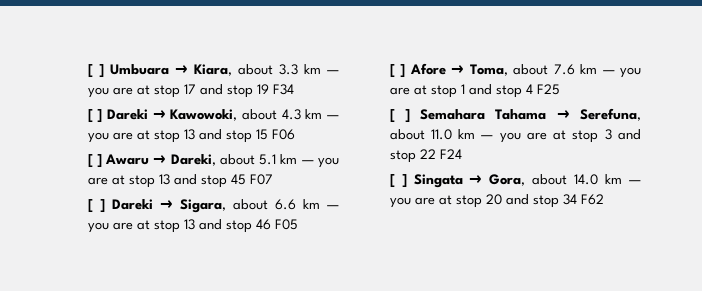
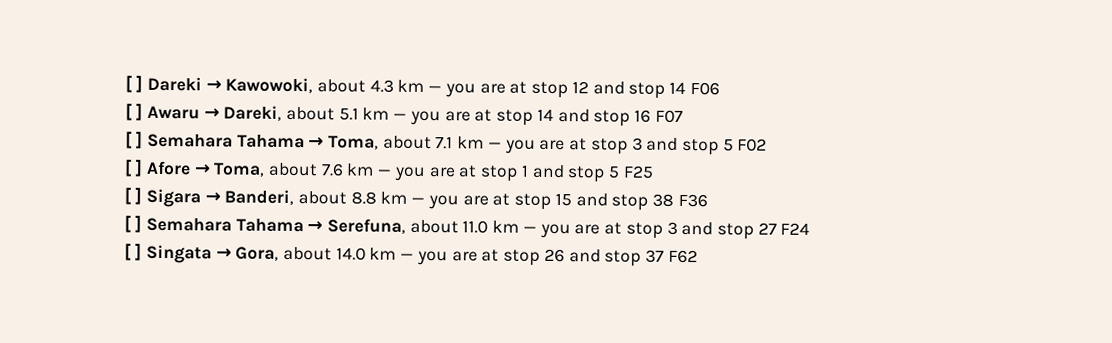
[87,64,339,78] [87,84,294,98] [87,109,103,123] [ ] Umbuara → Kiara, about 3.3 km — you are at stop 17 and stop 19 F34 // [ ] -> [125,75,144,93] [ ]
[183,129,268,143] 13 and stop 15 -> [571,81,686,99] 12 and stop 14
[158,174,246,188] 13 and stop 45 -> [536,108,651,127] 14 and stop 16
[111,199,339,213] [87,219,298,233] Dareki → Sigara, about 6.6 km — you are at stop 13 and stop 46 F05 -> [146,133,768,156] Semahara Tahama → Toma, about 7.1 km — you are at stop 3 and stop 5 F02
[525,84,533,94] 4 -> [607,166,620,179] 5
(560, 89) none -> [124,187,708,211] // [ ] Sigara → Banderi, about 8.8 km — you are at stop 15 and stop 38 F36
[419,149,436,159] 22 -> [757,222,777,235] 27
[485,194,577,208] 20 and stop 34 -> [543,248,664,267] 26 and stop 37

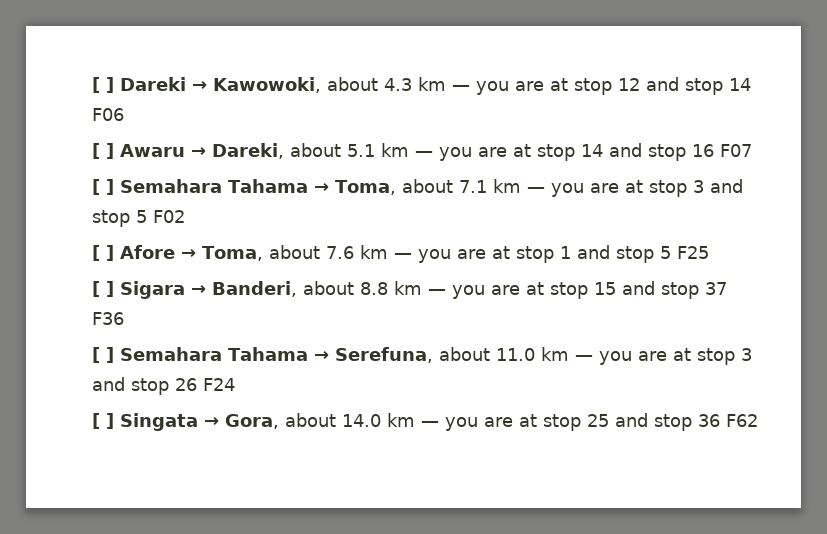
[651,193,674,207] 38 -> [705,282,728,295] 37
[757,222,777,235] 27 -> [175,378,198,391] 26
[543,248,664,267] 26 and stop 37 -> [587,413,721,431] 25 and stop 36

